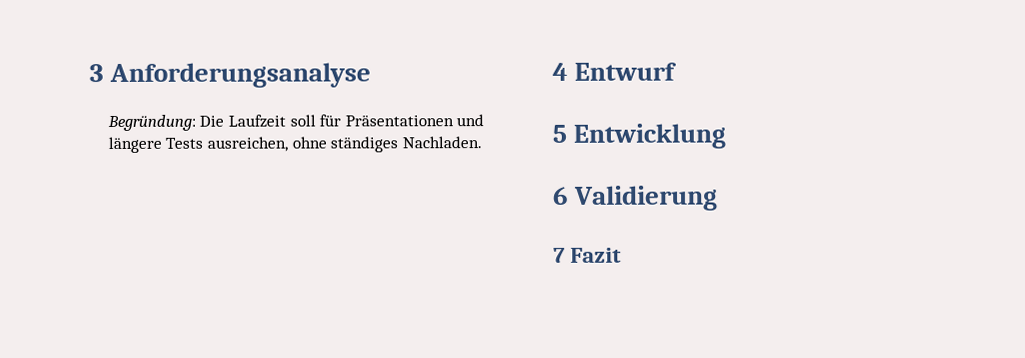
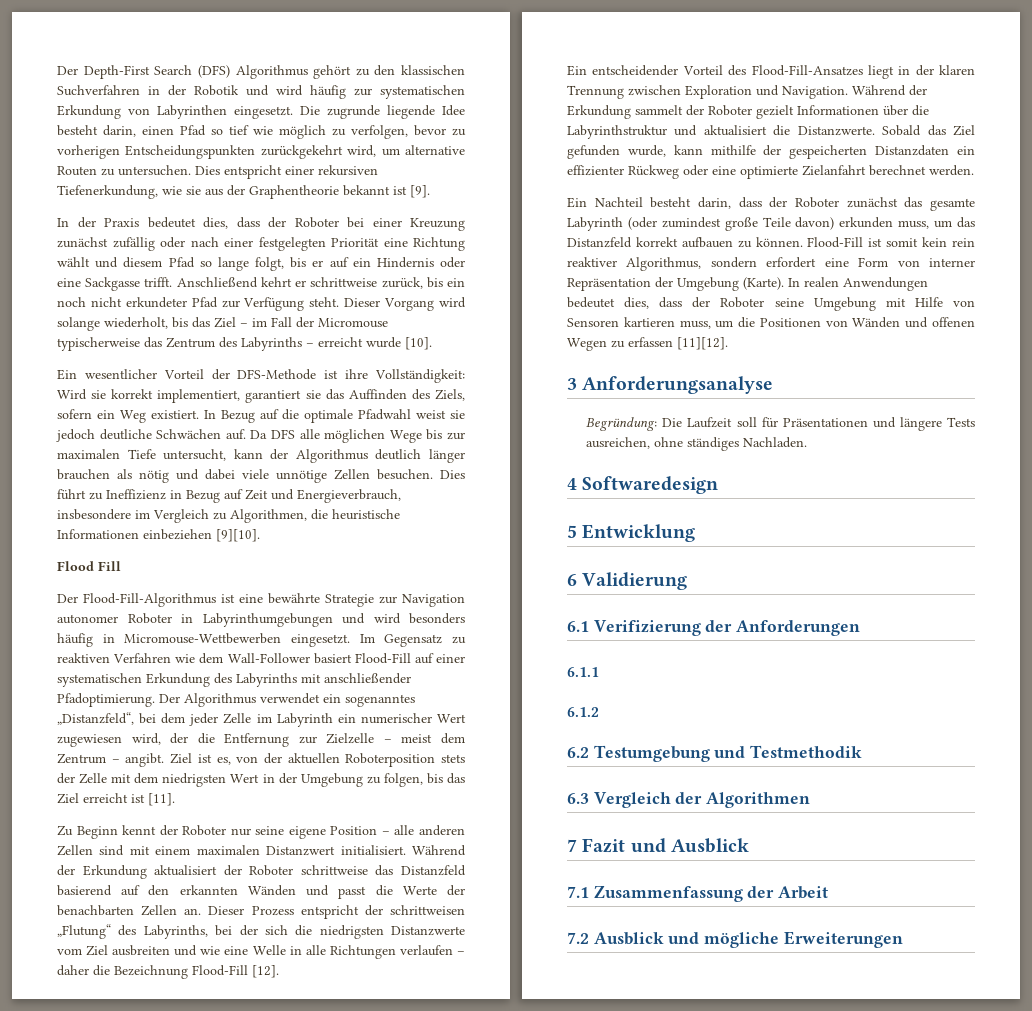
(89, 73) none -> [57,65,465,79] [57,85,465,99] [57,105,465,119] [57,125,466,139] [57,145,465,159] [57,165,378,179] [57,185,430,199] [57,217,465,231] [57,237,465,251] [57,257,465,271] [57,277,466,291] [57,297,467,311] [57,317,388,331] [57,337,432,351] [57,369,465,383] [57,389,465,403] [57,409,465,423] [56,429,466,443] [57,449,465,463] [57,469,465,483] [57,489,401,503] [57,509,400,523] [57,529,260,542] [57,561,121,571] [57,593,465,607] [57,613,465,627] [57,633,467,647] [57,653,465,664] [57,673,411,687] [57,693,415,707] [57,712,466,727] [57,733,465,747] [57,753,465,767] [57,773,465,787] [57,793,175,806] [57,825,465,839] [57,845,466,856] [57,865,466,879] [57,885,466,899] [57,905,465,919] [57,924,465,939] [57,945,465,959] [57,965,279,979] [567,65,975,79] [567,85,927,99] [567,105,929,119] [567,125,975,139] [567,145,975,159] [567,165,974,179] [567,197,975,211] [567,217,976,231] [567,237,976,248] [567,257,975,271] [567,277,928,291] [567,297,975,311] [567,317,975,329] [567,337,728,351] Der Depth-First Search (DFS) Algorithmus gehört zu den klassischen Suchverfahren in der Robotik und wird häufig zur systematischen Erkundung von Labyrinthen eingesetzt. Die zugrunde liegende Idee besteht darin, einen Pfad so tief wie möglich zu verfolgen, bevor zu vorherigen Entscheidungspunkten zurückgekehrt wird, um alternative Routen zu untersuchen. Dies entspricht einer rekursiven Tiefenerkundung, wie sie aus der Graphentheorie bekannt ist [9]. // In der Praxis bedeutet dies, dass der Roboter bei einer Kreuzung zunächst zufällig oder nach einer festgelegten Priorität eine Richtung wählt und diesem Pfad so lange folgt, bis er auf ein Hindernis oder eine Sackgasse trifft. Anschließend kehrt er schrittweise zurück, bis ein noch nicht erkundeter Pfad zur Verfügung steht. Dieser Vorgang wird solange wiederholt, bis das Ziel – im Fall der Micromouse typischerweise das Zentrum des Labyrinths – erreicht wurde [10]. // Ein wesentlicher Vorteil der DFS-Methode ist ihre Vollständigkeit: Wird sie korrekt implementiert, garantiert sie das Auffinden des Ziels, sofern ein Weg existiert. In Bezug auf die optimale Pfadwahl weist sie jedoch deutliche Schwächen auf. Da DFS alle möglichen Wege bis zur maximalen Tiefe untersucht, kann der Algorithmus deutlich länger brauchen als nötig und dabei viele unnötige Zellen besuchen. Dies führt zu Ineffizienz in Bezug auf Zeit und Energieverbrauch, insbesondere im Vergleich zu Algorithmen, die heuristische Informationen einbeziehen [9][10]. // Flood Fill // Der Flood-Fill-Algorithmus ist eine bewährte Strategie zur Navigation autonomer Roboter in Labyrinthumgebungen und wird besonders häufig in Micromouse-Wettbewerben eingesetzt. Im Gegensatz zu reaktiven Verfahren wie dem Wall-Follower basiert Flood-Fill auf einer systematischen Erkundung des Labyrinths mit anschließender Pfadoptimierung. Der Algorithmus verwendet ein sogenanntes „Distanzfeld“, bei dem jeder Zelle im Labyrinth ein numerischer Wert zugewiesen wird, der die Entfernung zur Zielzelle – meist dem Zentrum – angibt. Ziel ist es, von der aktuellen Roboterposition stets der Zelle mit dem niedrigsten Wert in der Umgebung zu folgen, bis das Ziel erreicht ist [11]. // Zu Beginn kennt der Roboter nur seine eigene Position – alle anderen Zellen sind mit einem maximalen Distanzwert initialisiert. Während der Erkundung aktualisiert der Roboter schrittweise das Distanzfeld basierend auf den erkannten Wänden und passt die Werte der benachbarten Zellen an. Dieser Prozess entspricht der schrittweisen „Flutung“ des Labyrinths, bei der sich die niedrigsten Distanzwerte vom Ziel ausbreiten und wie eine Welle in alle Richtungen verlaufen – daher die Bezeichnung Flood-Fill [12]. // Ein entscheidender Vorteil des Flood-Fill-Ansatzes liegt in der klaren Trennung zwischen Exploration und Navigation. Während der Erkundung sammelt der Roboter gezielt Informationen über die Labyrinthstruktur und aktualisiert die Distanzwerte. Sobald das Ziel gefunden wurde, kann mithilfe der gespeicherten Distanzdaten ein effizienter Rückweg oder eine optimierte Zielanfahrt berechnet werden. // Ein Nachteil besteht darin, dass der Roboter zunächst das gesamte Labyrinth (oder zumindest große Teile davon) erkunden muss, um das Distanzfeld korrekt aufbauen zu können. Flood-Fill ist somit kein rein reaktiver Algorithmus, sondern erfordert eine Form von interner Repräsentation der Umgebung (Karte). In realen Anwendungen bedeutet dies, dass der Roboter seine Umgebung mit Hilfe von Sensoren kartieren muss, um die Positionen von Wänden und offenen Wegen zu erfassen [11][12]. //
[574,62,678,81] Entwurf -> [582,476,719,494] Softwaredesign
[553,247,623,263] 7 Fazit -> [567,620,861,636] [567,667,599,677] [567,707,599,717] [567,745,863,762] [567,792,811,808] [567,838,749,853] [567,885,829,902] [567,931,903,948] 6.1 Verifizierung der Anforderungen // 6.1.1 // 6.1.2 // 6.2 Testumgebung und Testmethodik // 6.3 Vergleich der Algorithmen // 7 Fazit und Ausblick // 7.1 Zusammenfassung der Arbeit // 7.2 Ausblick und mögliche Erweiterungen

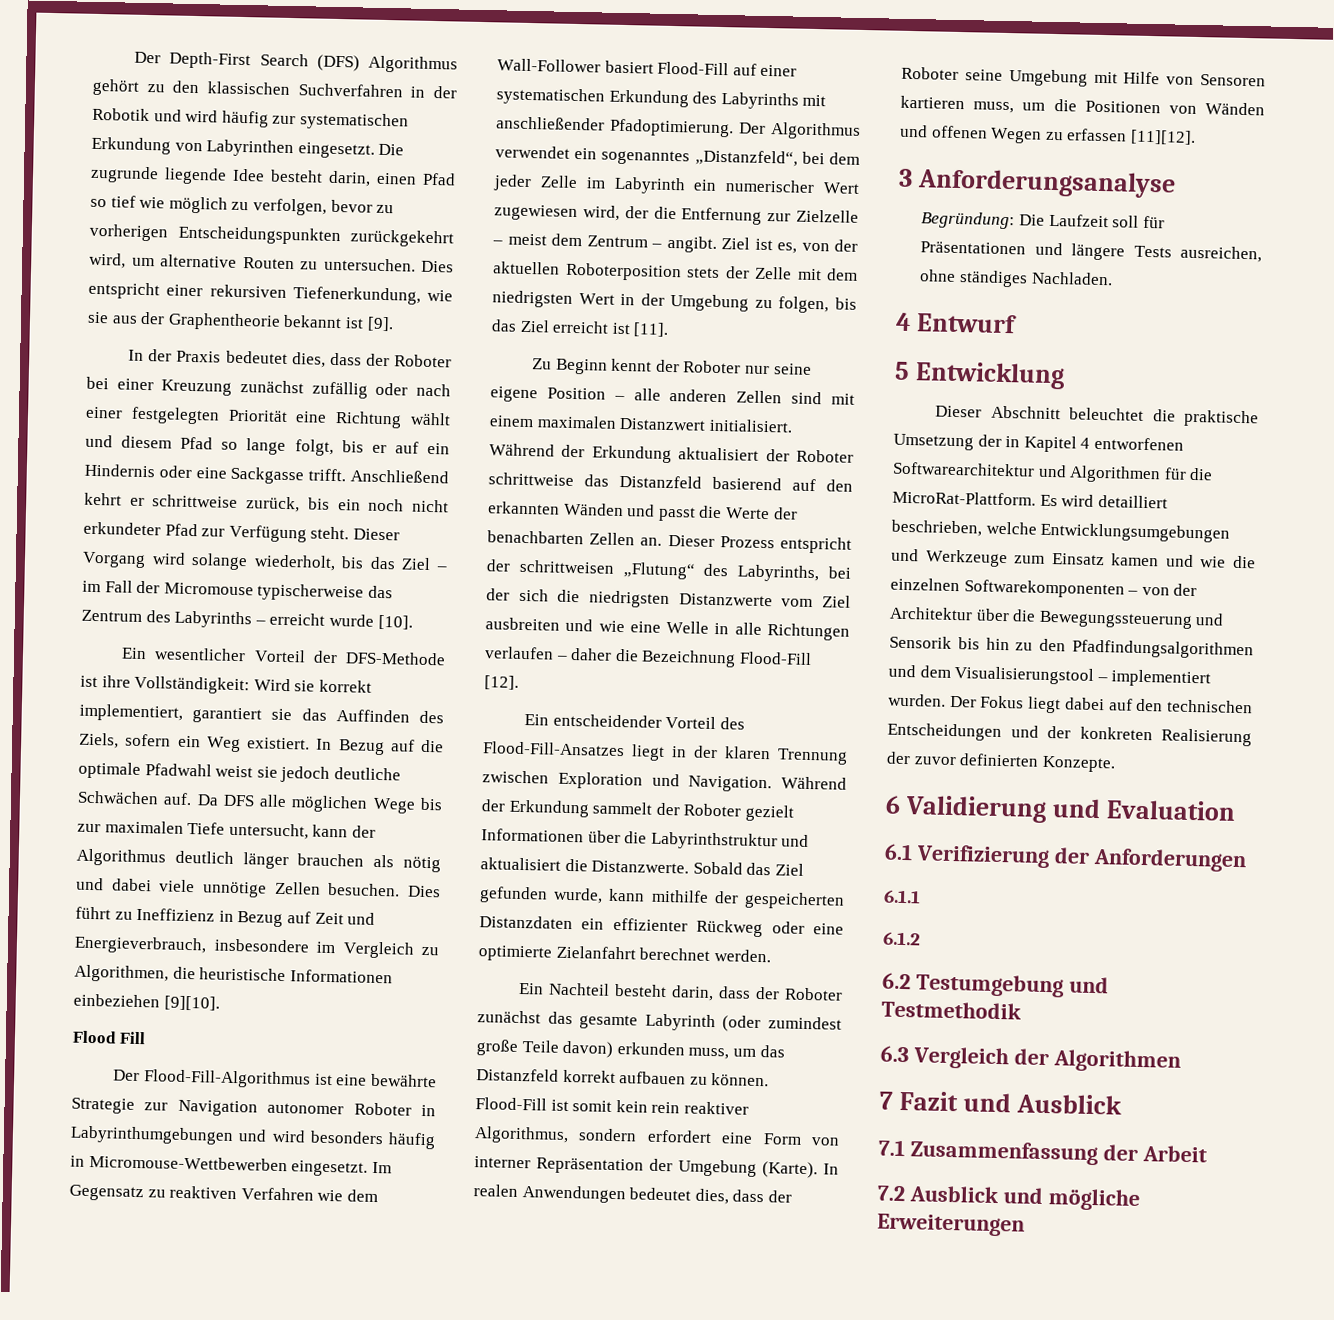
[582,476,719,494] Softwaredesign -> [915,313,1017,334] Entwurf
(696, 533) none -> [935,405,1259,428] [893,433,1184,453] [892,461,1214,484] [892,490,1168,509] [891,519,1231,543] [891,548,1256,569] [890,577,1198,599] [889,606,1225,629] [889,635,1254,660] [888,664,1212,688] [888,693,1253,714] [887,722,1252,747] [886,751,1116,773] // Dieser Abschnitt beleuchtet die praktische Umsetzung der in Kapitel 4 entworfenen Softwarearchitektur und Algorithmen für die MicroRat-Plattform. Es wird detailliert beschrieben, welche Entwicklungsumgebungen und Werkzeuge zum Einsatz kamen und wie die einzelnen Softwarekomponenten – von der Architektur über die Bewegungssteuerung und Sensorik bis hin zu den Pfadfindungsalgorithmen und dem Visualisierungstool – implementiert wurden. Der Fokus liegt dabei auf den technischen Entscheidungen und der konkreten Realisierung der zuvor definierten Konzepte.
(688, 581) none -> [1051,798,1236,821] und Evaluation

